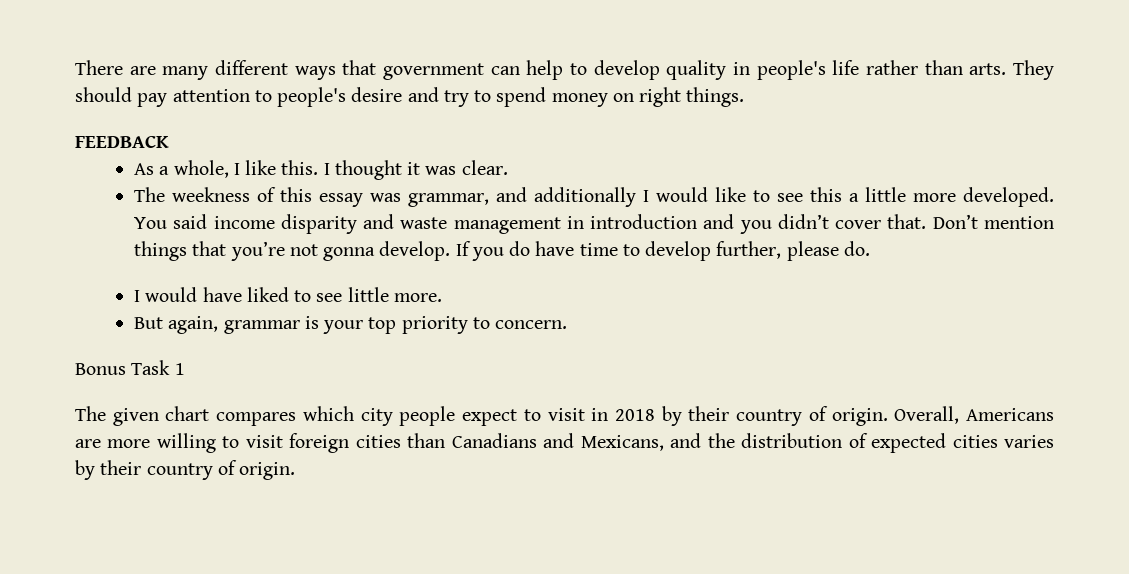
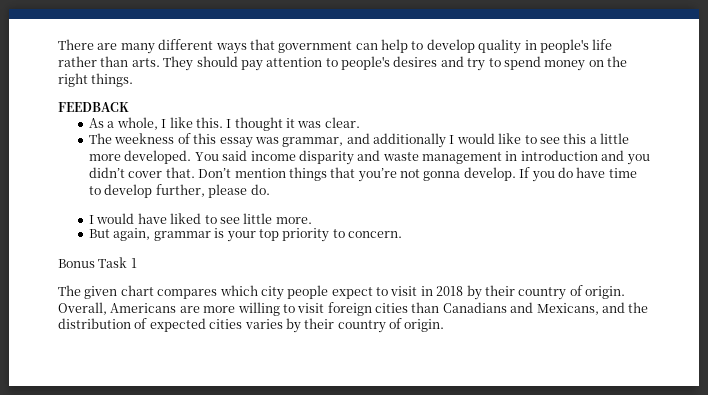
[351,87,403,102] desire -> [393,56,438,67] desires
(634, 97) none -> [607,56,627,67] the

